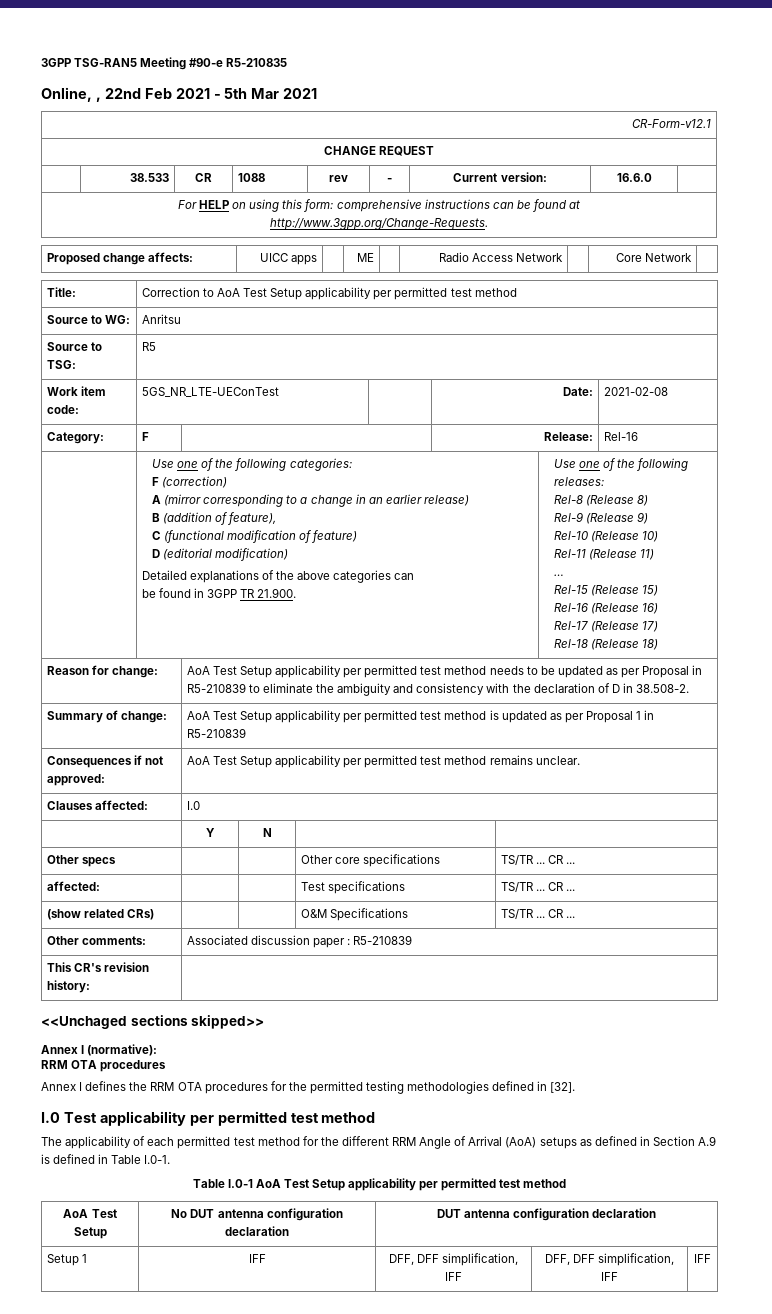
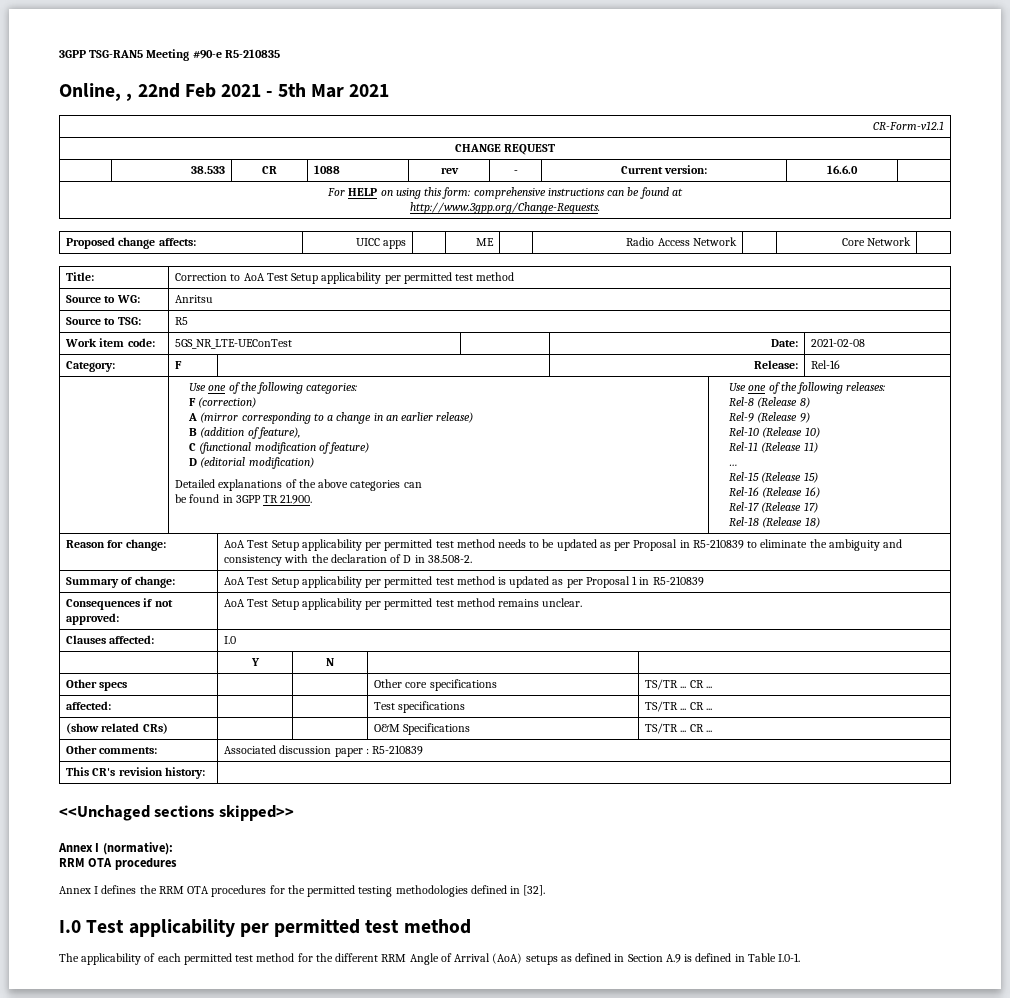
[192,1178,567,1191] [63,1209,117,1218] [73,1227,107,1239] [171,1208,343,1221] [225,1226,289,1236] [436,1208,657,1221] [46,1254,87,1266] [248,1254,266,1263] [388,1253,519,1266] [445,1272,462,1281] [544,1253,675,1266] [601,1272,618,1281] [694,1254,711,1263] // Table I.0-1 AoA Test Setup applicability per permitted test method // AoA Test Setup | No DUT antenna configuration declaration | DUT antenna configuration declaration // Setup 1 | IFF | DFF, DFF simplification, IFF | DFF, DFF simplification, IFF | IFF -> (801, 957) none

